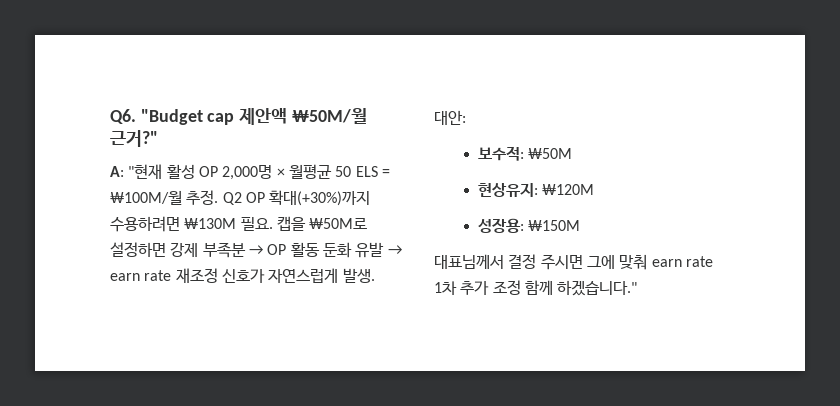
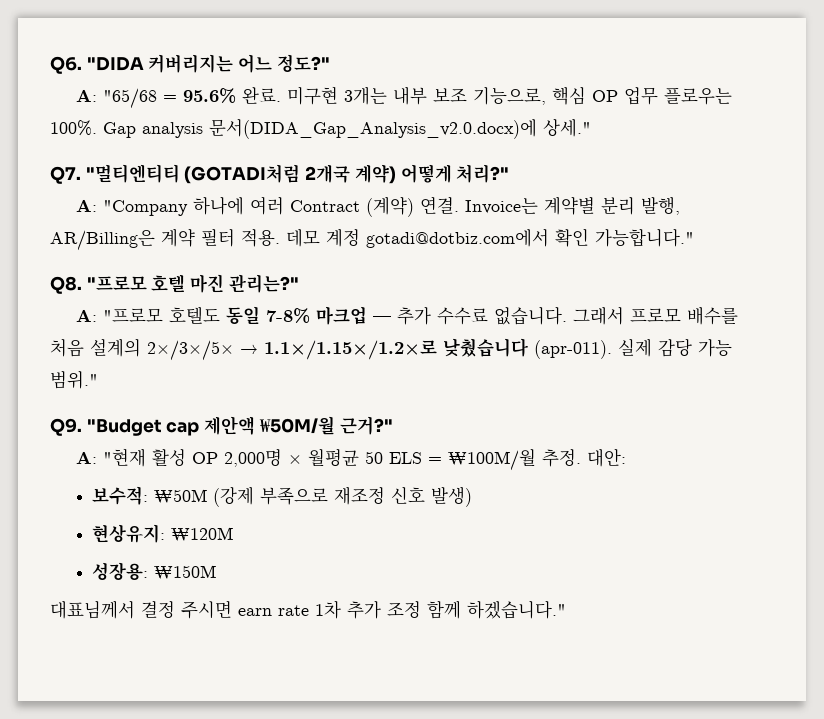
(136, 116) none -> [86,54,330,73] [75,86,732,109] [50,118,591,139] [50,164,510,184] [75,196,680,217] [50,228,694,251] [50,274,299,294] [75,306,738,325] [50,338,732,361] [50,371,98,389] [50,418,82,436] "DIDA 커버리지는 어느 정도?" // A: "65/68 = 95.6% 완료. 미구현 3개는 내부 보조 기능으로, 핵심 OP 업무 플로우는 100%. Gap analysis 문서(DIDA_Gap_Analysis_v2.0.docx)에 상세." // Q7. "멀티엔티티 (GOTADI처럼 2개국 계약) 어떻게 처리?" // A: "Company 하나에 여러 Contract (계약) 연결. Invoice는 계약별 분리 발행, AR/Billing은 계약 필터 적용. 데모 계정 gotadi@dotbiz.com에서 확인 가능합니다." // Q8. "프로모 호텔 마진 관리는?" // A: "프로모 호텔도 동일 7-8% 마크업 — 추가 수수료 없습니다. 그래서 프로모 배수를 처음 설계의 2×/3×/5× → 1.1×/1.15×/1.2×로 낮췄습니다 (apr-011). 실제 감당 가능 범위." // Q9.
[222,190,371,206] [110,216,368,232] [110,242,402,258] [110,268,375,283] [434,110,466,125] [477,146,573,161] Q2 OP 확대(+30%)까지 수용하려면 ₩130M 필요. 캡을 ₩50M로 설정하면 강제 부족분 → OP 활동 둔화 유발 → earn rate 재조정 신호가 자연스럽게 발생. 대안: // 보수적: ₩50M -> [586,448,626,467] [92,486,473,507] 대안: // 보수적: ₩50M (강제 부족으로 재조정 신호 발생)
[586,254,648,270] 그에 맞춰 -> (232, 609) none

